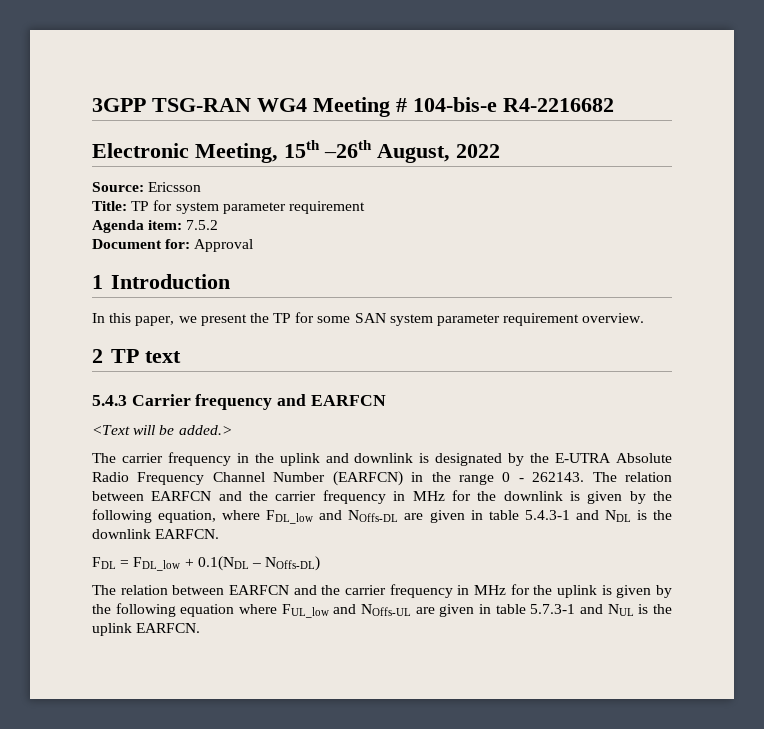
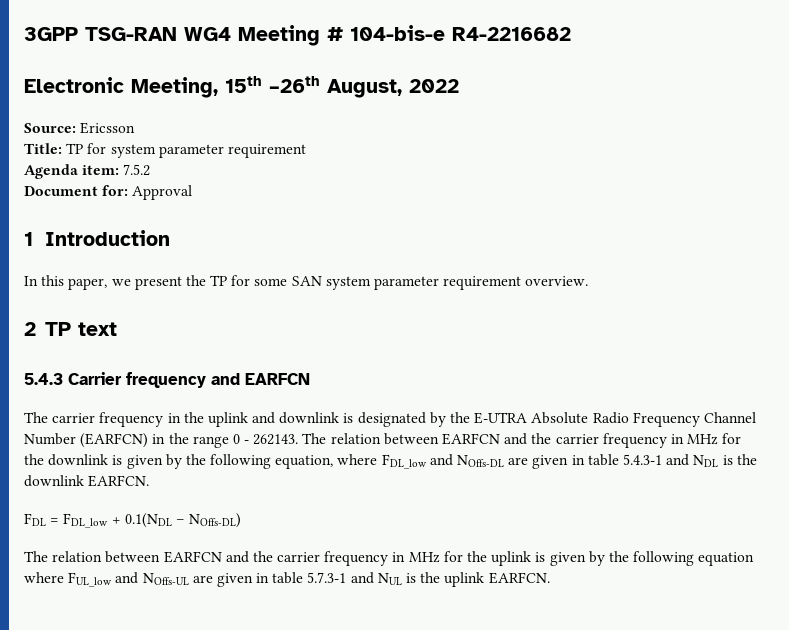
[92,425,232,435] // <Text will be added.> -> (310, 379) none

